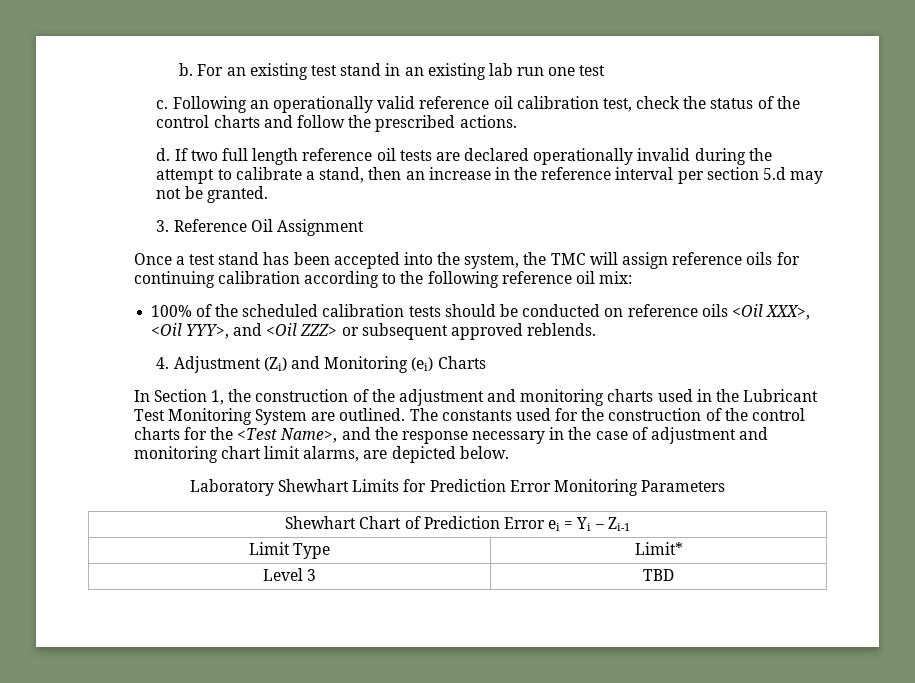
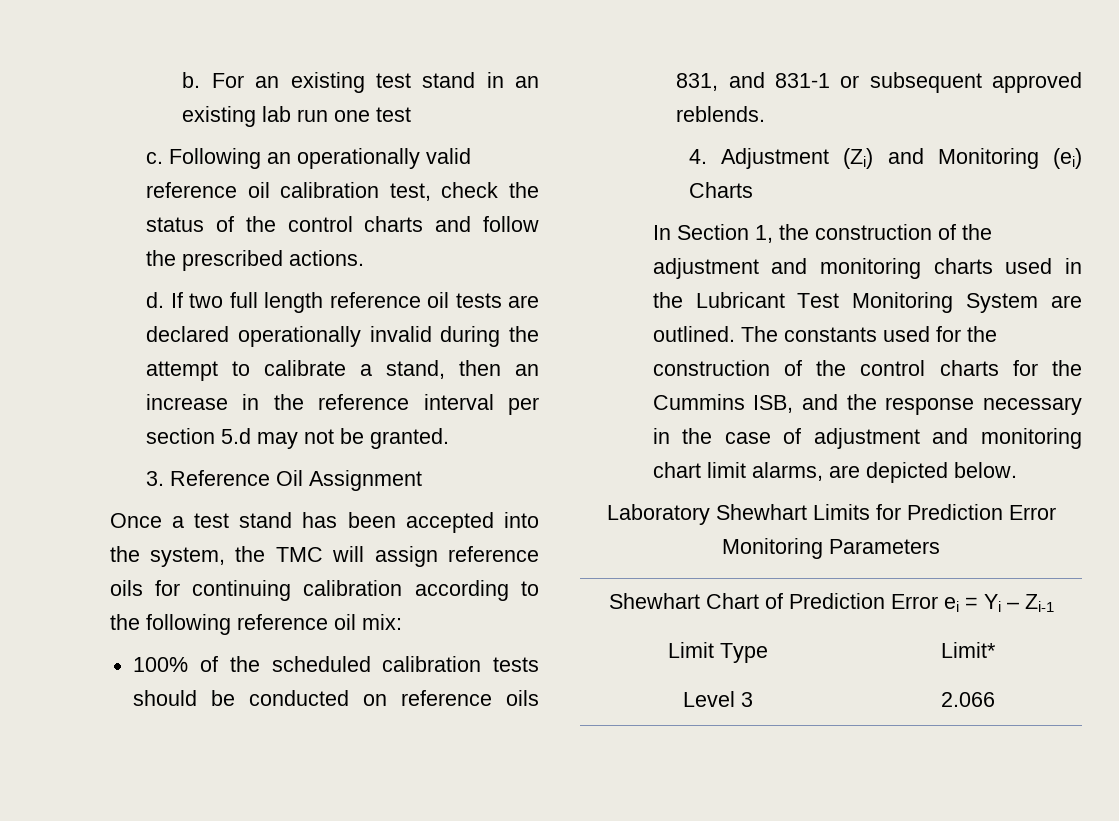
[731,304,811,320] [150,323,338,339] <Oil XXX>, <Oil YYY>, and <Oil ZZZ> -> [676,72,831,91] 831, and 831-1
[237,428,338,443] <Test Name>, -> [652,394,794,413] Cummins ISB,
[643,569,674,581] TBD -> [941,692,995,707] 2.066

